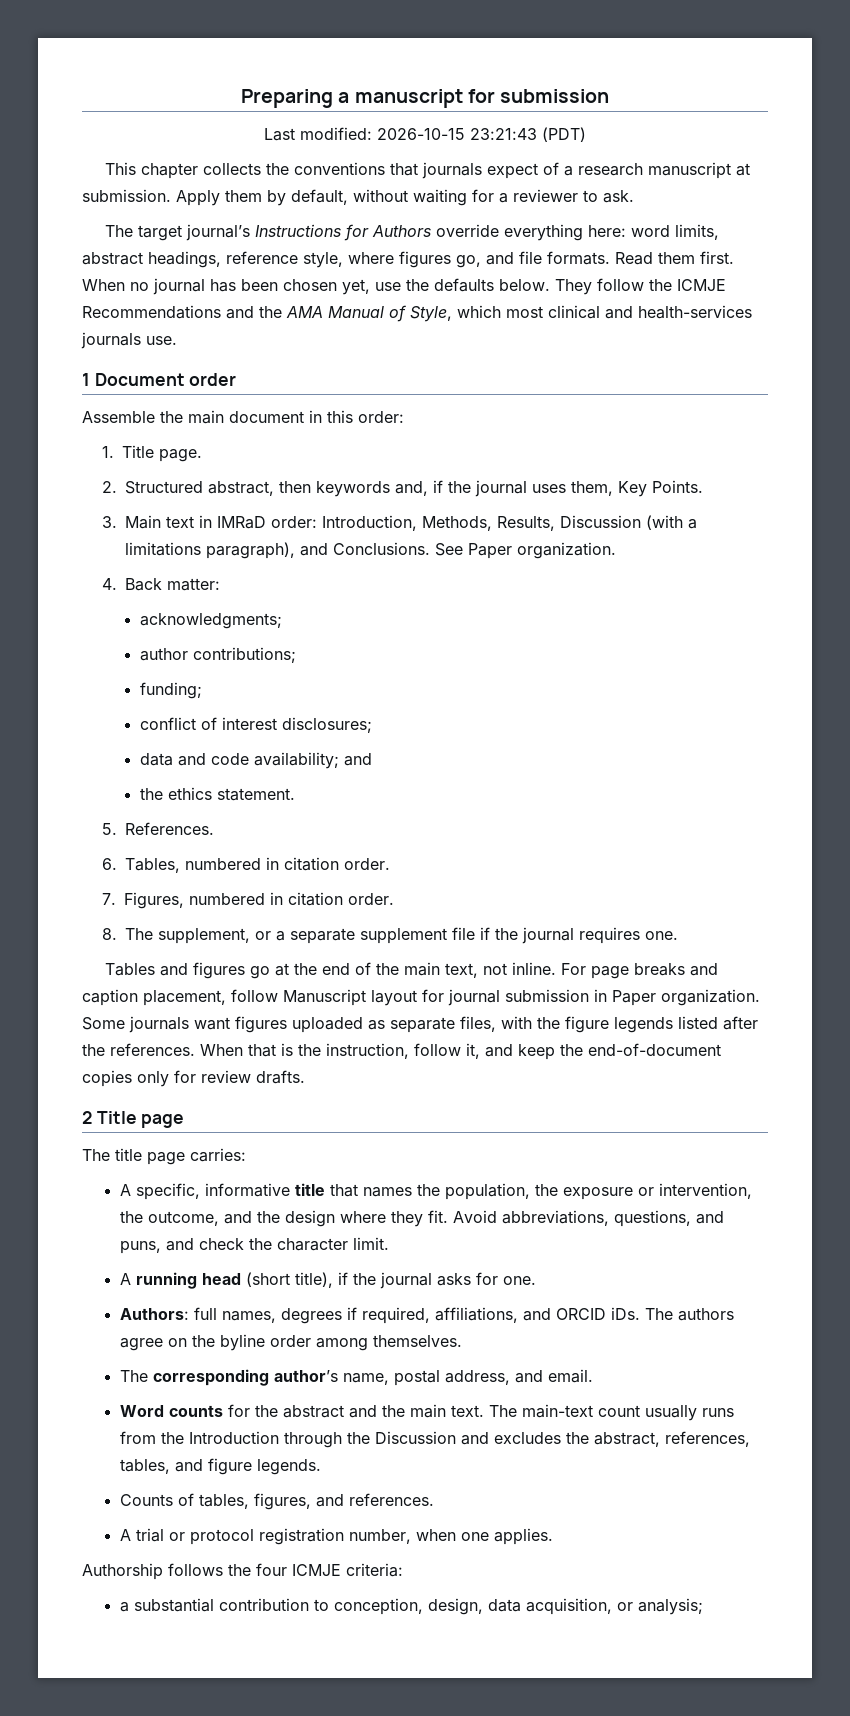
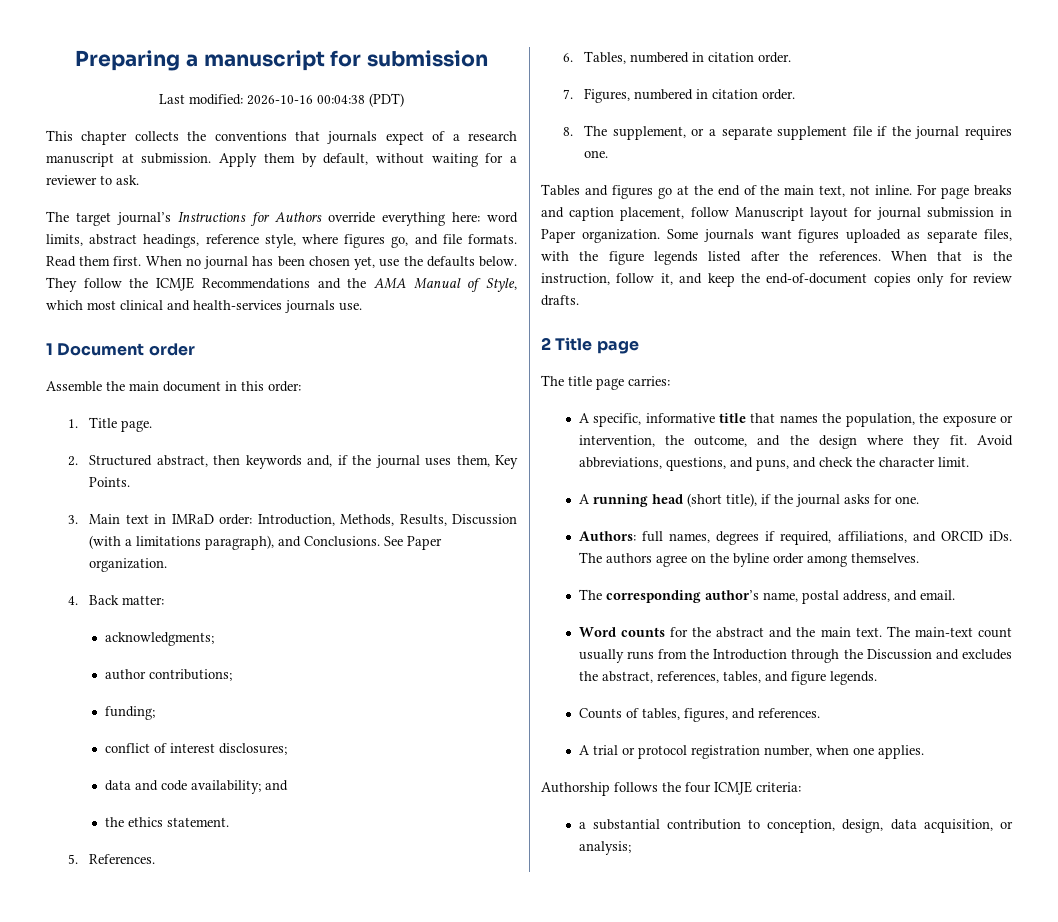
[377,128,537,140] 2026-10-15 23:21:43 -> [247,95,365,105] 2026-10-16 00:04:38

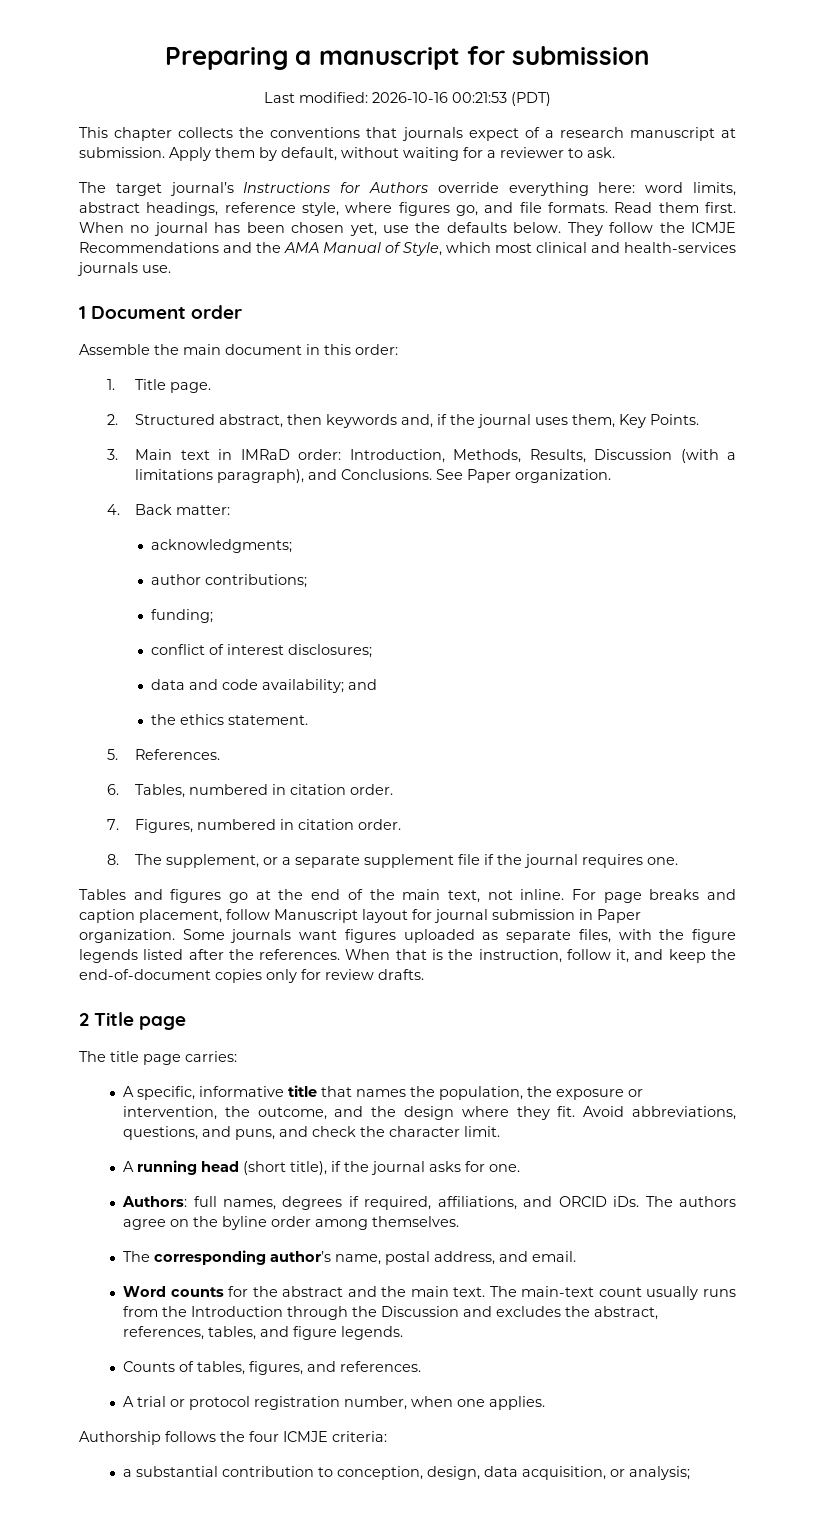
[317,95,365,104] 00:04:38 -> [452,92,507,103] 00:21:53

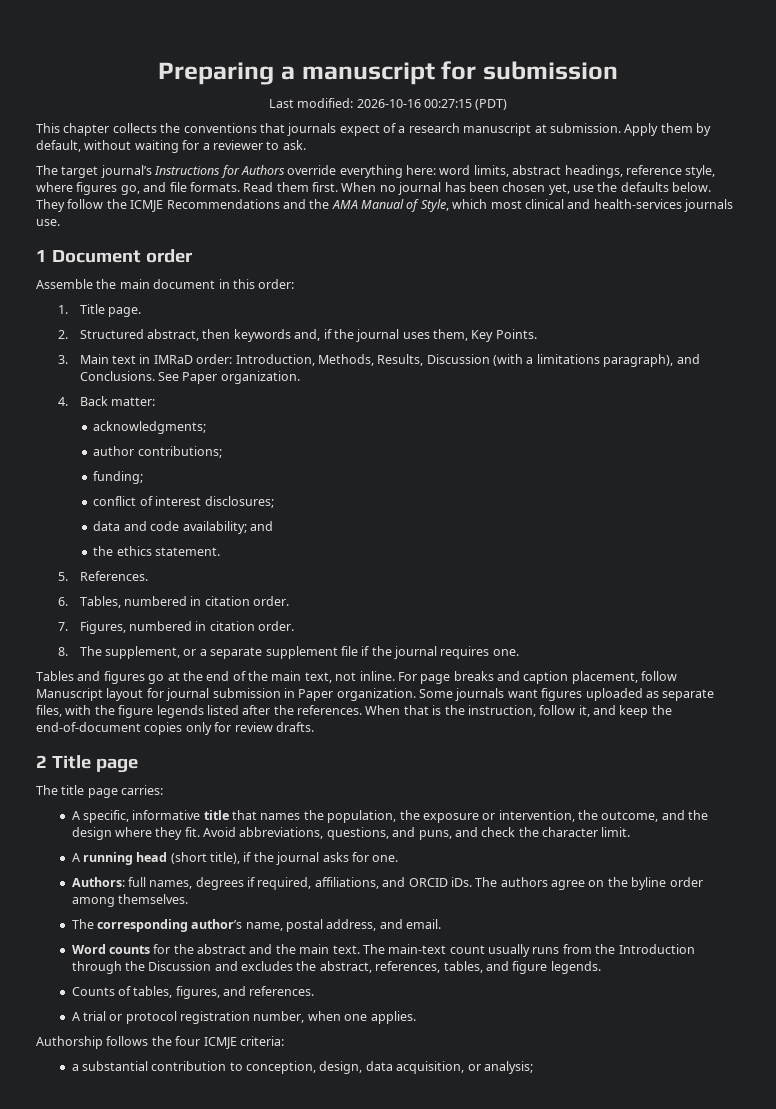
[452,92,507,103] 00:21:53 -> [423,99,472,108] 00:27:15

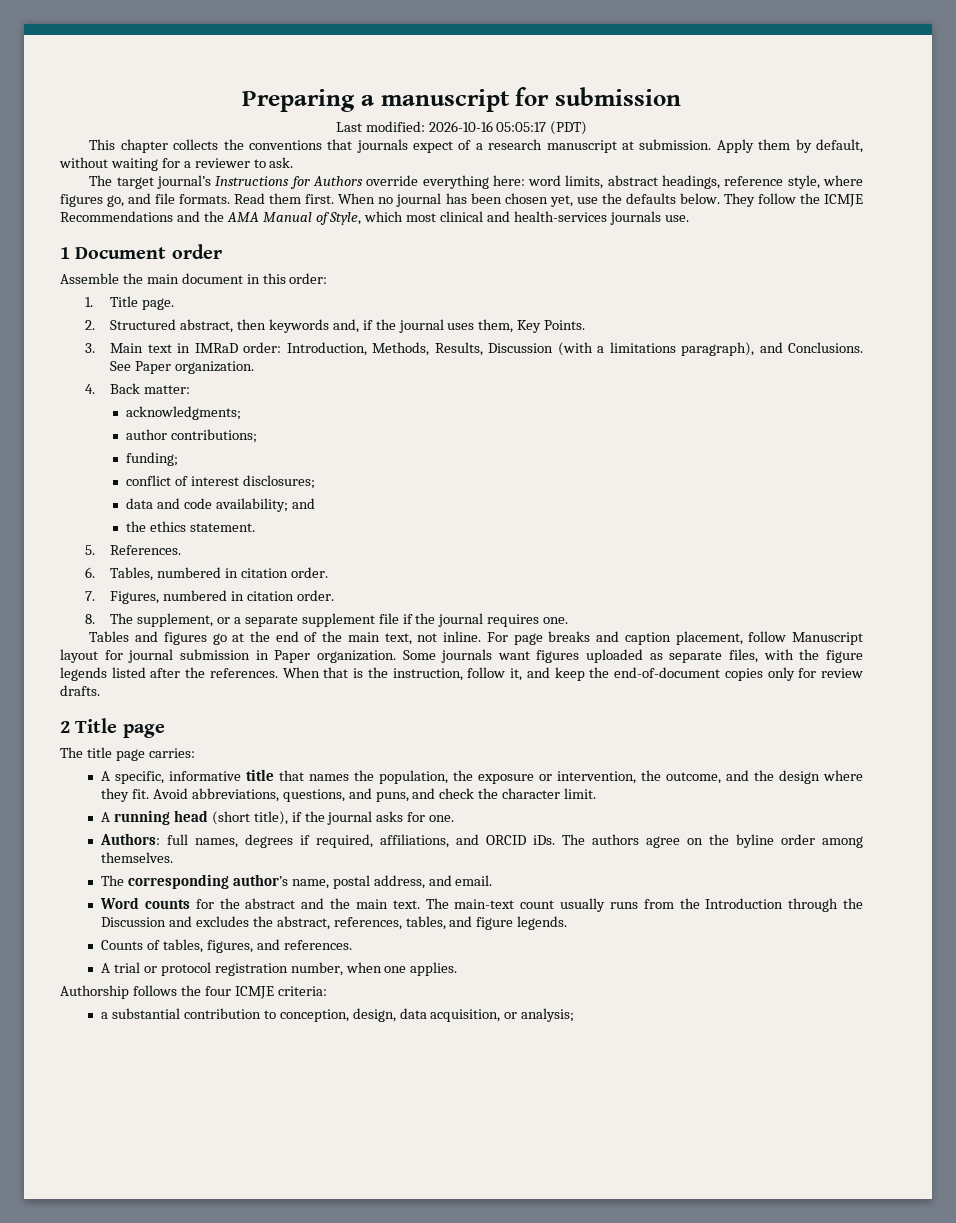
[423,99,472,108] 00:27:15 -> [496,122,547,132] 05:05:17

